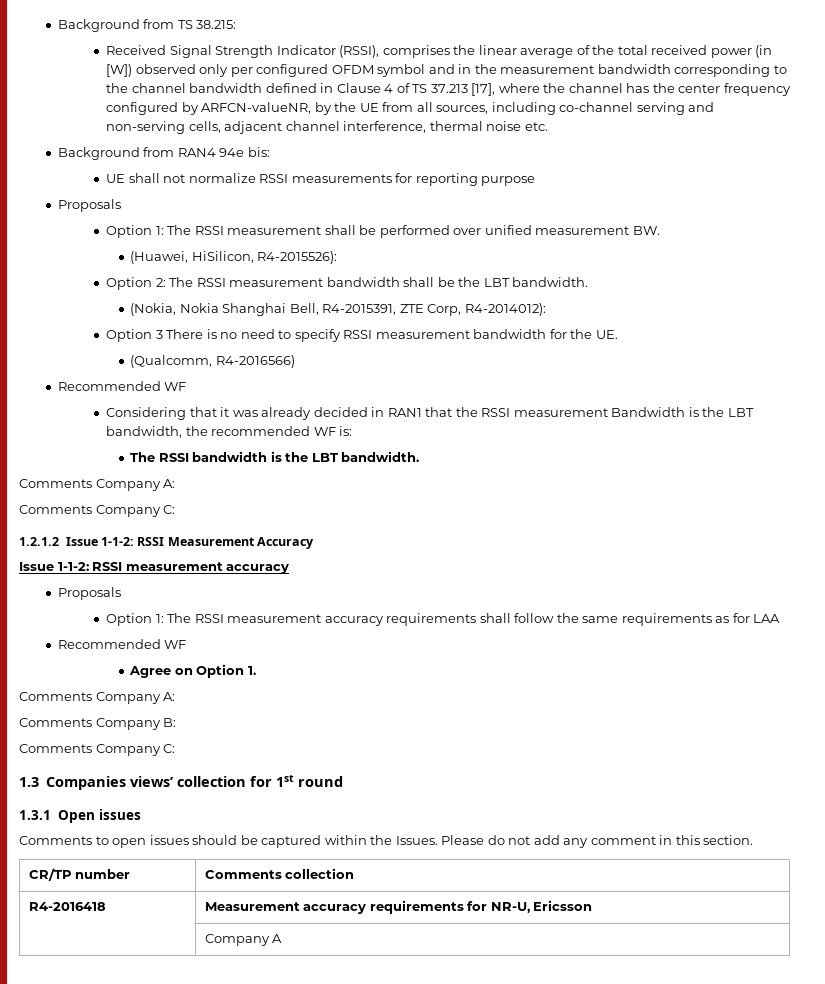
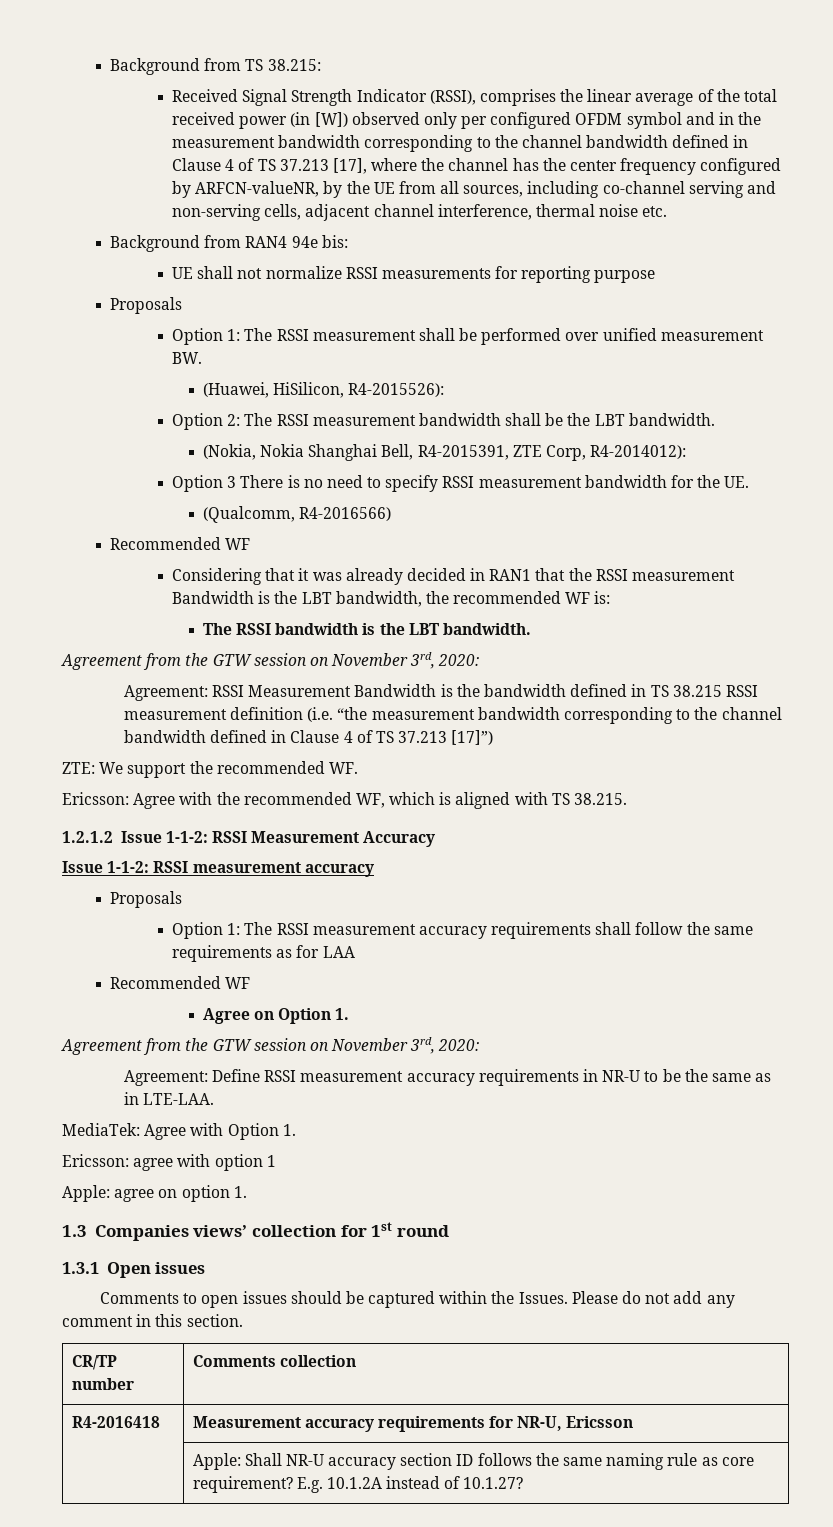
[19,479,176,491] [19,505,176,517] Comments Company A: // Comments Company C: -> [61,652,480,670] [123,684,758,701] [123,707,782,724] [123,730,494,745] [62,761,358,778] [62,792,628,809] Agreement from the GTW session on November 3rd, 2020: // Agreement: RSSI Measurement Bandwidth is the bandwidth defined in TS 38.215 RSSI measurement definition (i.e. “the measurement bandwidth corresponding to the channel bandwidth defined in Clause 4 of TS 37.213 [17]”) // ZTE: We support the recommended WF. // Ericsson: Agree with the recommended WF, which is aligned with TS 38.215.
[19,692,176,704] [19,718,177,730] [19,744,176,756] Comments Company A: // Comments Company B: // Comments Company C: -> [61,1037,480,1055] [123,1069,772,1086] [123,1092,215,1105] [62,1123,296,1140] [62,1154,276,1171] [62,1185,247,1202] Agreement from the GTW session on November 3rd, 2020: // Agreement: Define RSSI measurement accuracy requirements in NR-U to be the same as in LTE-LAA. // MediaTek: Agree with Option 1. // Ericsson: agree with option 1 // Apple: agree on option 1.
[204,934,283,946] Company A -> [192,1453,754,1470] [192,1476,524,1493] Apple: Shall NR-U accuracy section ID follows the same naming rule as core requirement? E.g. 10.1.2A instead of 10.1.27?

